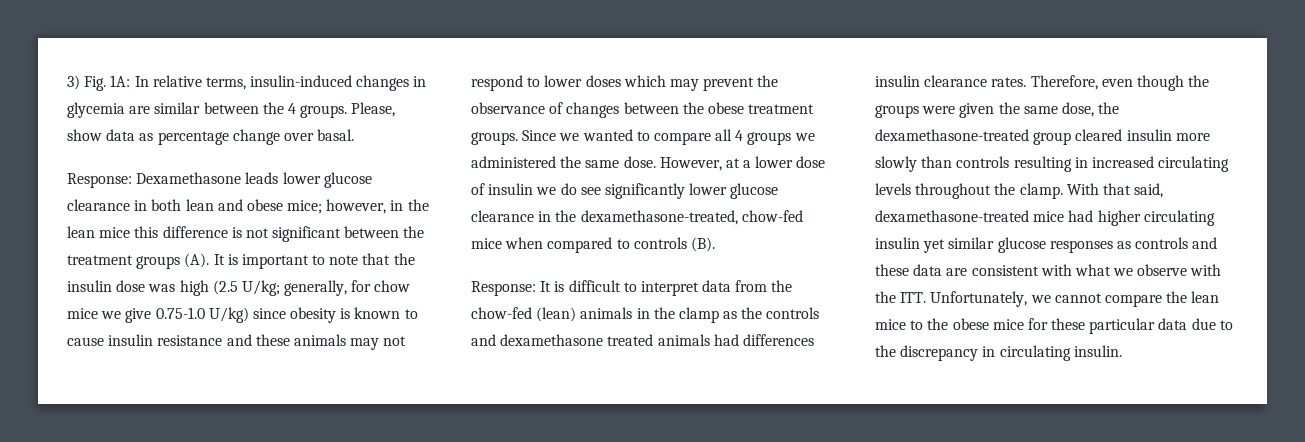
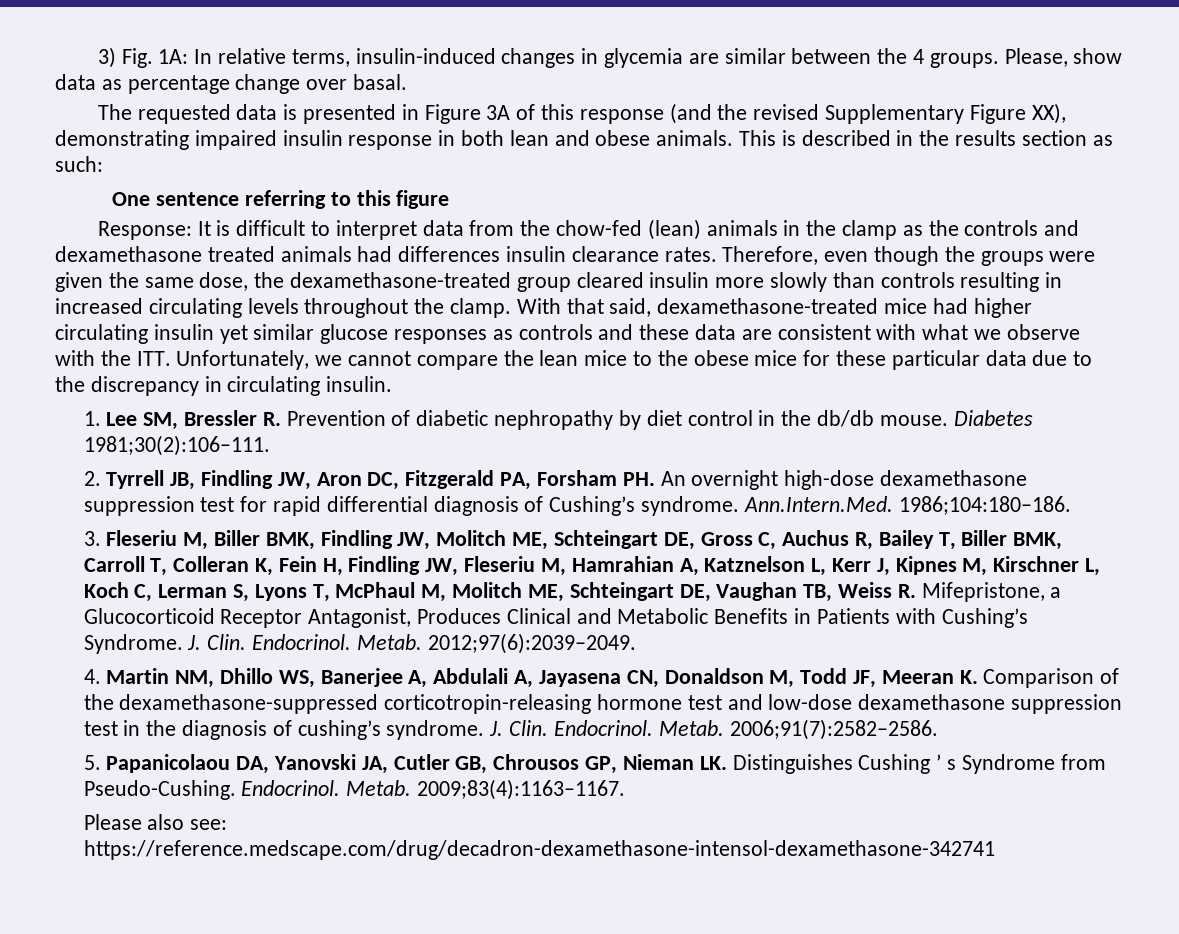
[67,172,372,188] [67,199,130,211] Response: Dexamethasone leads lower glucose clearance -> [97,103,1066,124] [55,130,433,150] The requested data is presented in Figure 3A of this response (and the revised Supplementary Figure XX), demonstrating impaired insulin response
[287,199,429,214] [67,226,425,242] [67,253,415,269] [67,280,411,296] [67,307,418,323] [67,334,407,350] [471,75,779,91] [471,102,815,118] [471,129,815,145] [471,156,826,171] [471,183,779,199] [471,210,803,225] [471,237,715,253] mice; however, in the lean mice this difference is not significant between the treatment groups (A). It is important to note that the insulin dose was high (2.5 U/kg; generally, for chow mice we give 0.75-1.0 U/kg) since obesity is known to cause insulin resistance and these animals may not respond to lower doses which may prevent the observance of changes between the obese treatment groups. Since we wanted to compare all 4 groups we administered the same dose. However, at a lower dose of insulin we do see significantly lower glucose clearance in the dexamethasone-treated, chow-fed mice when compared to controls (B). -> [656,130,1113,146] [55,156,103,172] [112,190,450,209] animals. This is described in the results section as such: // One sentence referring to this figure
(1122, 351) none -> [83,410,1033,430] [83,435,270,456] [83,470,1027,490] [83,496,1071,516] [83,530,1063,550] [83,556,1100,576] [83,582,1062,602] [83,608,1028,628] [83,633,636,654] [83,668,1120,688] [83,694,1123,714] [83,719,938,740] [83,754,1106,774] [83,779,626,800] [83,814,228,830] [83,840,995,860] // 1. Lee SM, Bressler R. Prevention of diabetic nephropathy by diet control in the db/db mouse. Diabetes 1981;30(2):106–111. // 2. Tyrrell JB, Findling JW, Aron DC, Fitzgerald PA, Forsham PH. An overnight high-dose dexamethasone suppression test for rapid differential diagnosis of Cushing’s syndrome. Ann.Intern.Med. 1986;104:180–186. // 3. Fleseriu M, Biller BMK, Findling JW, Molitch ME, Schteingart DE, Gross C, Auchus R, Bailey T, Biller BMK, Carroll T, Colleran K, Fein H, Findling JW, Fleseriu M, Hamrahian A, Katznelson L, Kerr J, Kipnes M, Kirschner L, Koch C, Lerman S, Lyons T, McPhaul M, Molitch ME, Schteingart DE, Vaughan TB, Weiss R. Mifepristone, a Glucocorticoid Receptor Antagonist, Produces Clinical and Metabolic Benefits in Patients with Cushing’s Syndrome. J. Clin. Endocrinol. Metab. 2012;97(6):2039–2049. // 4. Martin NM, Dhillo WS, Banerjee A, Abdulali A, Jayasena CN, Donaldson M, Todd JF, Meeran K. Comparison of the dexamethasone-suppressed corticotropin-releasing hormone test and low-dose dexamethasone suppression test in the diagnosis of cushing’s syndrome. J. Clin. Endocrinol. Metab. 2006;91(7):2582–2586. // 5. Papanicolaou DA, Yanovski JA, Cutler GB, Chrousos GP, Nieman LK. Distinguishes Cushing ’ s Syndrome from Pseudo-Cushing. Endocrinol. Metab. 2009;83(4):1163–1167. // Please also see: https://reference.medscape.com/drug/decadron-dexamethasone-intensol-dexamethasone-342741

